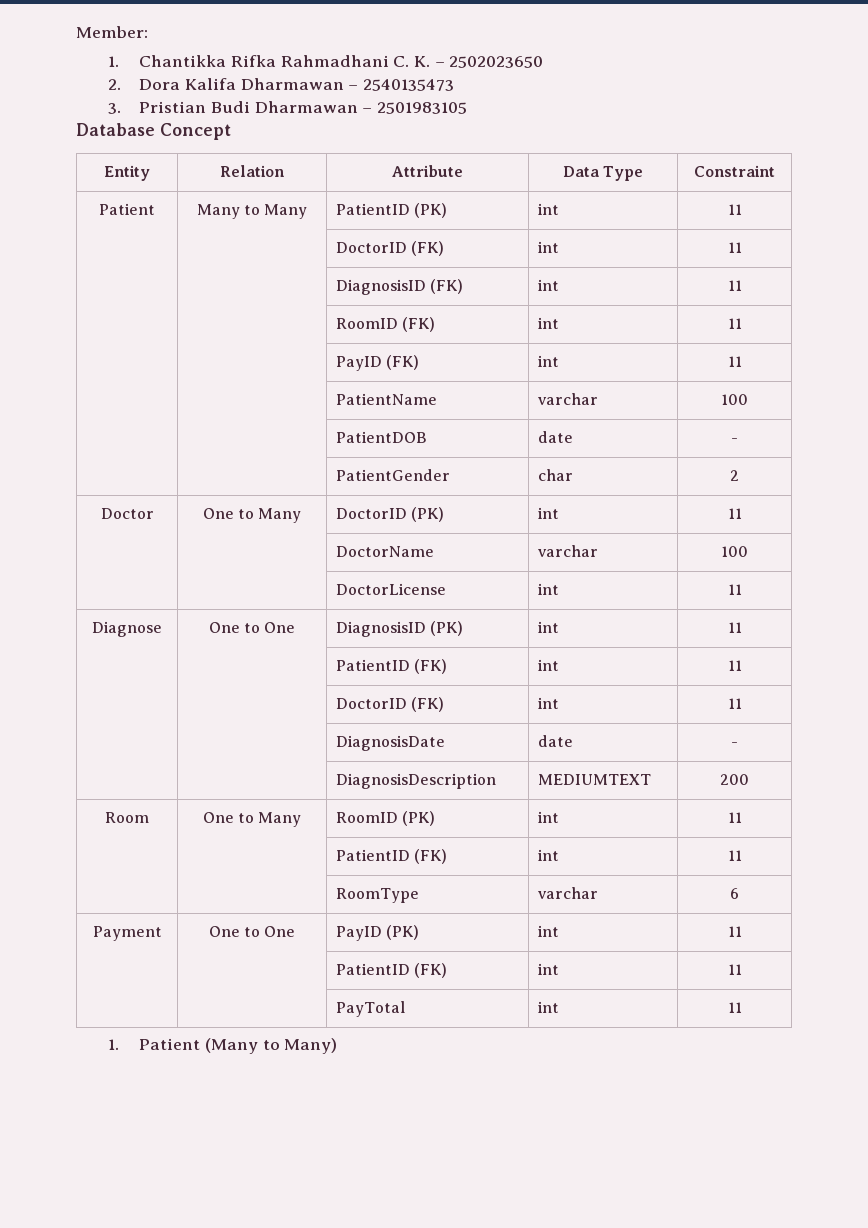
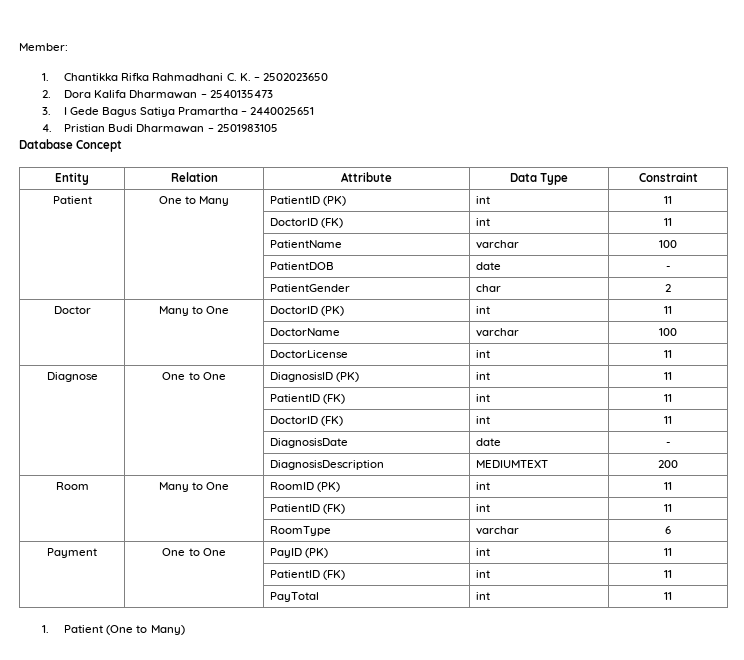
(121, 108) none -> [64,107,314,117] [41,124,52,132] I Gede Bagus Satiya Pramartha – 2440025651 // 4.
[196,204,240,219] Many -> [158,196,182,204] One
[335,279,464,295] [537,279,559,291] [727,280,742,291] [335,317,436,332] [537,317,559,329] [727,318,742,329] [335,355,420,371] [537,355,559,367] [727,356,742,367] // | | DiagnosisID (FK) | int | 11 // | | RoomID (FK) | int | 11 // | | PayID (FK) | int | 11 -> (672, 222) none
[202,508,302,523] One to Many -> [158,306,230,316] Many to One
[202,812,302,827] One to Many -> [158,482,230,492] Many to One
[204,1038,258,1054] (Many -> [106,625,134,635] (One

